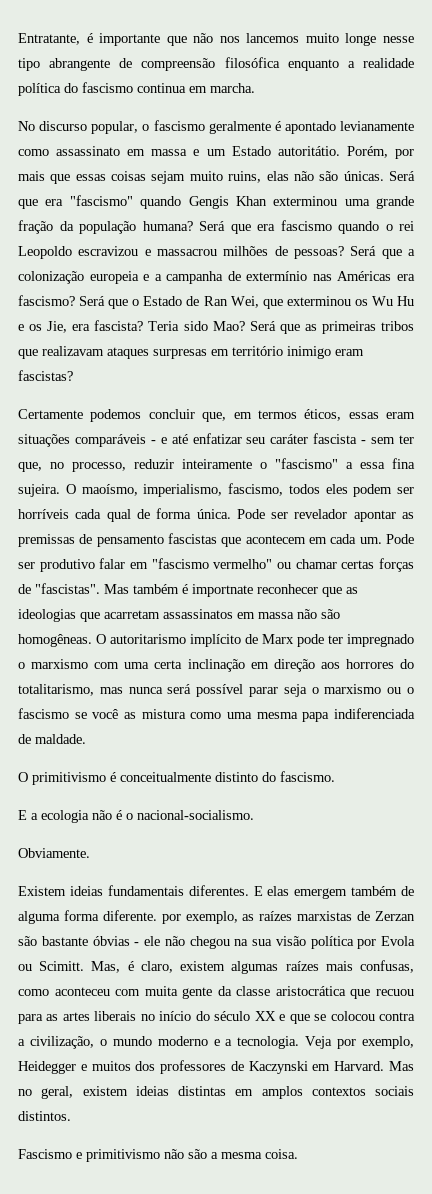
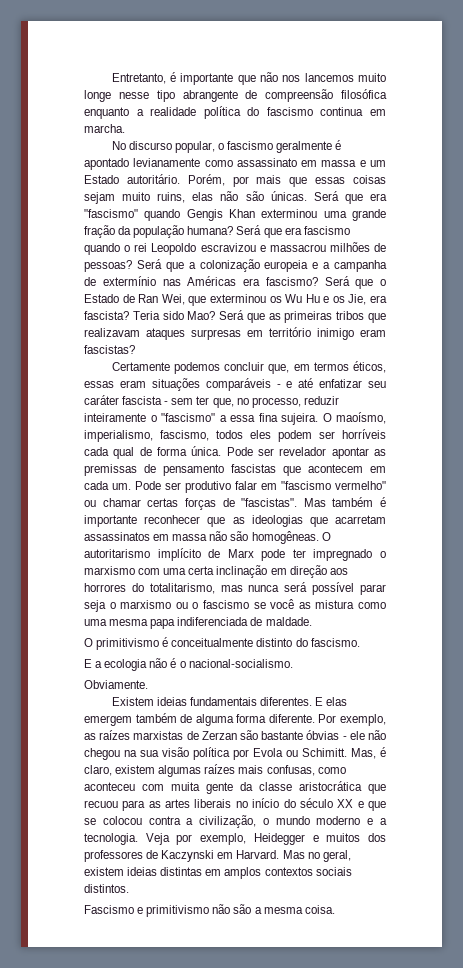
[18,33,80,45] Entratante, -> [111,73,166,84] Entretanto,
[277,146,340,156] autoritátio. -> [126,174,180,184] autoritário.
[192,584,253,597] importnate -> [84,515,137,527] importante
[161,914,181,924] por -> [318,714,337,723] Por
[39,961,85,971] Scimitt. -> [302,748,347,757] Schimitt.

